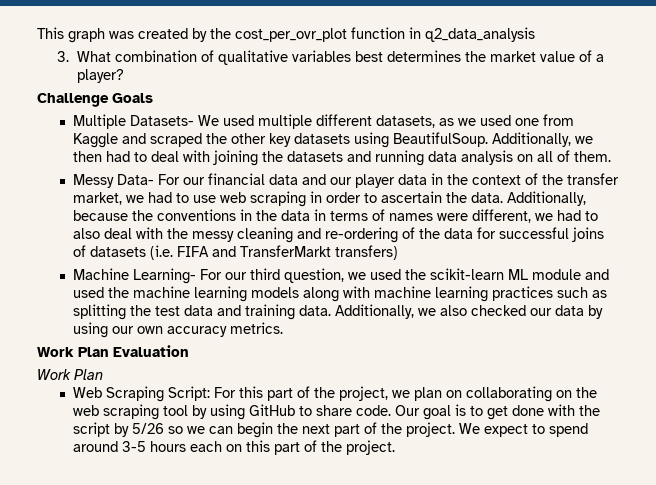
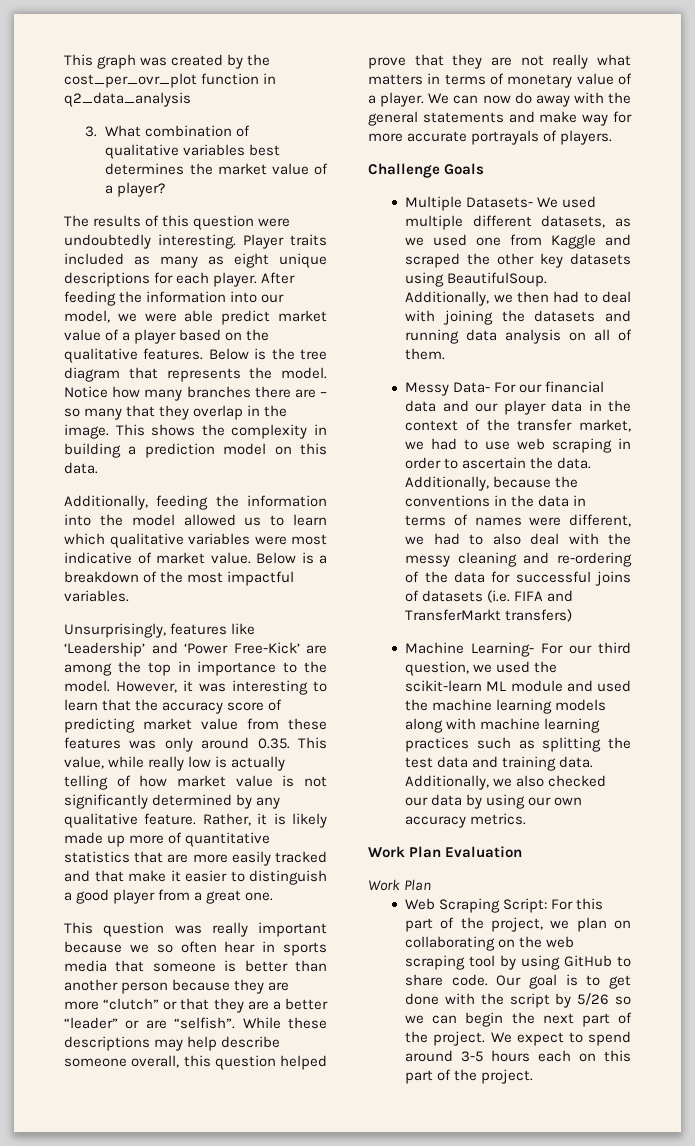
(124, 76) none -> [64,215,291,230] [64,234,327,249] [64,253,327,268] [64,272,296,287] [64,291,285,306] [64,310,327,325] [64,329,270,344] [64,348,327,363] [64,367,327,382] [64,386,327,401] [64,405,288,420] [64,424,327,439] [64,443,327,458] [64,462,98,474] [64,495,327,510] [64,514,327,526] [64,533,327,548] [64,552,327,564] [64,571,295,586] [64,590,129,602] [64,623,256,638] [64,642,327,657] [64,661,327,676] [64,680,327,695] [64,699,283,714] [64,718,327,733] [64,737,327,752] [64,756,286,771] [64,775,328,790] [64,794,281,809] [64,813,327,828] [64,832,271,847] [64,851,327,866] [64,870,327,885] [64,889,274,904] [64,922,327,937] [64,941,328,956] [64,960,327,972] [64,979,290,994] [64,998,328,1013] [64,1017,327,1029] [64,1036,281,1051] [64,1055,327,1070] [368,54,631,69] [368,73,632,88] [368,92,631,107] [368,111,632,126] [368,130,613,145] // The results of this question were undoubtedly interesting. Player traits included as many as eight unique descriptions for each player. After feeding the information into our model, we were able predict market value of a player based on the qualitative features. Below is the tree diagram that represents the model. Notice how many branches there are – so many that they overlap in the image. This shows the complexity in building a prediction model on this data. // Additionally, feeding the information into the model allowed us to learn which qualitative variables were most indicative of market value. Below is a breakdown of the most impactful variables. // Unsurprisingly, features like ‘Leadership’ and ‘Power Free-Kick’ are among the top in importance to the model. However, it was interesting to learn that the accuracy score of predicting market value from these features was only around 0.35. This value, while really low is actually telling of how market value is not significantly determined by any qualitative feature. Rather, it is likely made up more of quantitative statistics that are more easily tracked and that make it easier to distinguish a good player from a great one. // This question was really important because we so often hear in sports media that someone is better than another person because they are more “clutch” or that they are a better “leader” or are “selfish”. While these descriptions may help describe someone overall, this question helped prove that they are not really what matters in terms of monetary value of a player. We can now do away with the general statements and make way for more accurate portrayals of players.

